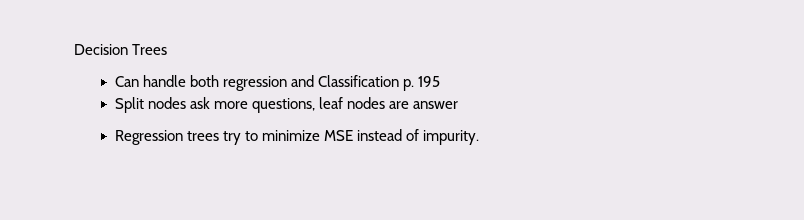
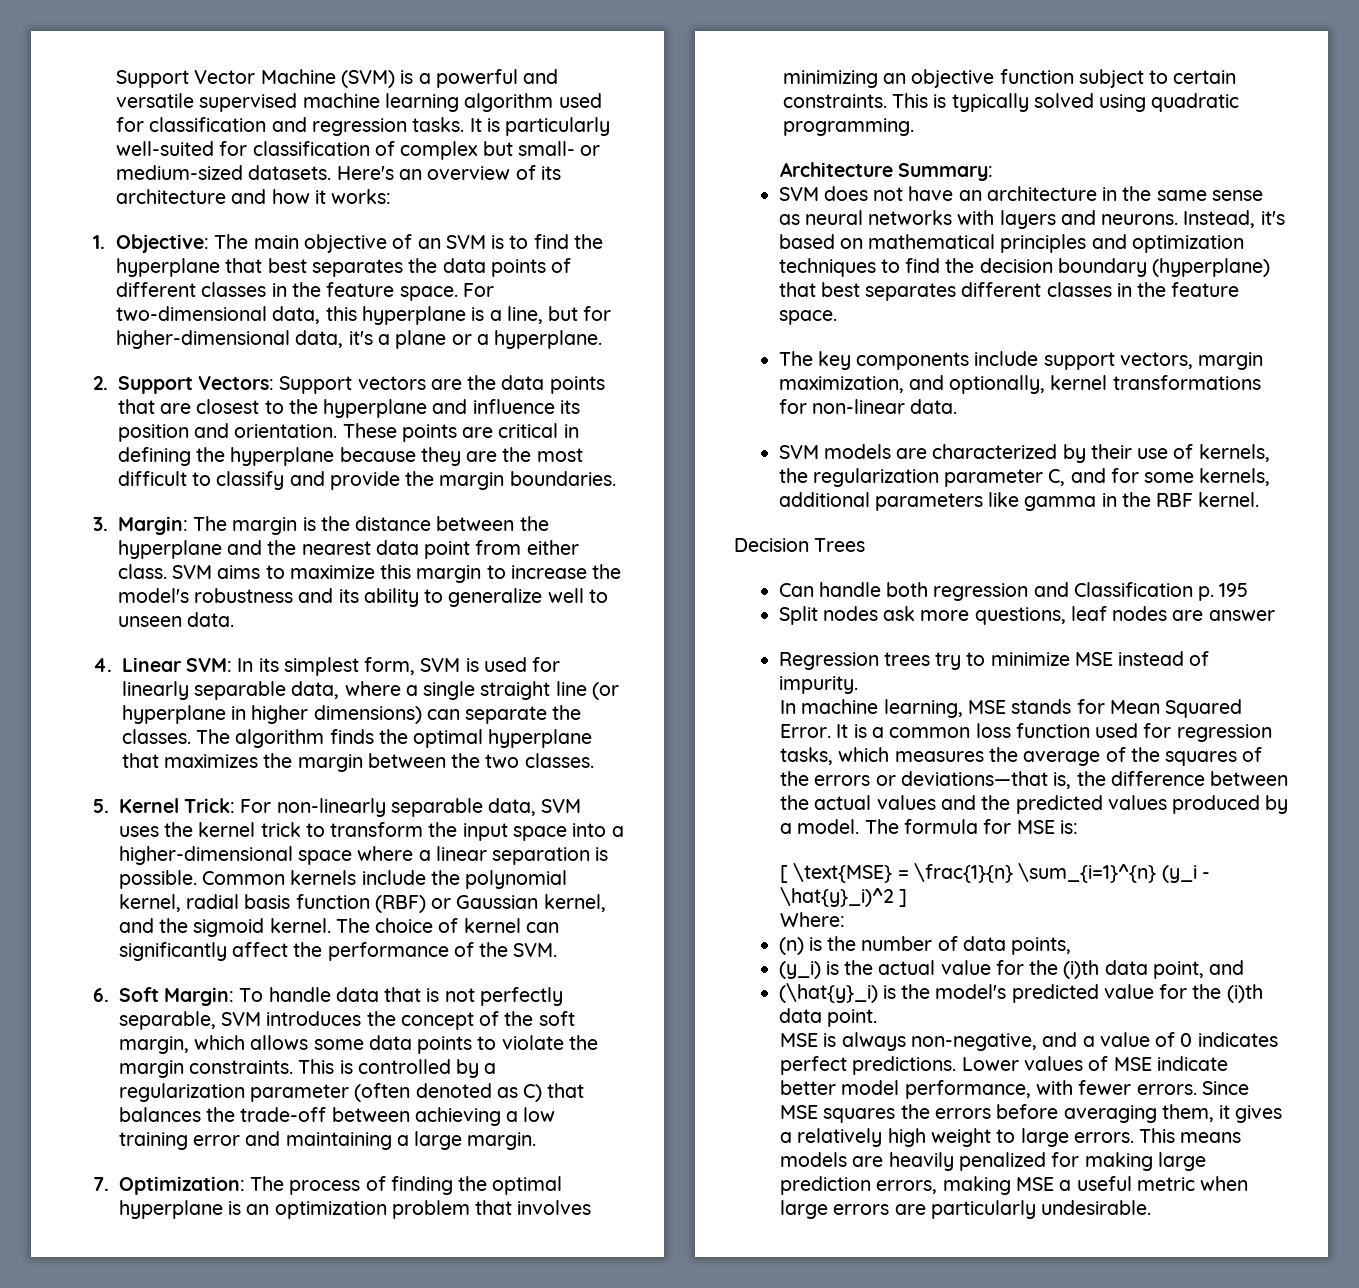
(74, 49) none -> [116,69,559,88] [116,93,602,112] [116,117,611,136] [116,141,601,160] [116,165,561,180] [116,189,392,204] [93,234,603,253] [116,258,572,277] [116,282,494,301] [116,306,612,325] [116,330,603,349] [93,375,605,394] [117,399,580,418] [117,423,579,442] [117,447,583,466] [117,471,616,490] [93,516,549,535] [117,540,579,559] [117,564,622,583] [117,588,608,607] [117,612,235,627] [93,657,561,676] [121,681,619,700] [121,705,582,724] [121,729,593,748] [121,753,594,772] [93,798,582,817] [118,822,624,841] [118,846,609,865] [118,870,568,889] [118,894,606,913] [118,918,559,937] [118,942,558,961] [93,987,563,1006] [118,1011,575,1030] [118,1035,598,1054] [118,1059,497,1078] [118,1083,585,1102] [118,1107,556,1126] [118,1131,537,1150] [93,1176,563,1195] [118,1200,592,1219] [782,69,1237,88] [782,93,1240,112] [782,118,914,136] [780,162,994,181] [778,186,1263,201] [778,210,1285,229] [778,234,1244,253] [778,258,1271,277] [778,282,1240,301] [778,310,837,325] [778,351,1264,370] [778,375,1261,394] [778,399,958,414] [778,444,1270,463] [778,468,1271,487] [778,492,1260,511] Support Vector Machine (SVM) is a powerful and versatile supervised machine learning algorithm used for classification and regression tasks. It is particularly well-suited for classification of complex but small- or medium-sized datasets. Here's an overview of its architecture and how it works: // 1. Objective: The main objective of an SVM is to find the hyperplane that best separates the data points of different classes in the feature space. For two-dimensional data, this hyperplane is a line, but for higher-dimensional data, it's a plane or a hyperplane. // 2. Support Vectors: Support vectors are the data points that are closest to the hyperplane and influence its position and orientation. These points are critical in defining the hyperplane because they are the most difficult to classify and provide the margin boundaries. // 3. Margin: The margin is the distance between the hyperplane and the nearest data point from either class. SVM aims to maximize this margin to increase the model's robustness and its ability to generalize well to unseen data. // 4. Linear SVM: In its simplest form, SVM is used for linearly separable data, where a single straight line (or hyperplane in higher dimensions) can separate the classes. The algorithm finds the optimal hyperplane that maximizes the margin between the two classes. // 5. Kernel Trick: For non-linearly separable data, SVM uses the kernel trick to transform the input space into a higher-dimensional space where a linear separation is possible. Common kernels include the polynomial kernel, radial basis function (RBF) or Gaussian kernel, and the sigmoid kernel. The choice of kernel can significantly affect the performance of the SVM. // 6. Soft Margin: To handle data that is not perfectly separable, SVM introduces the concept of the soft margin, which allows some data points to violate the margin constraints. This is controlled by a regularization parameter (often denoted as C) that balances the trade-off between achieving a low training error and maintaining a large margin. // 7. Optimization: The process of finding the optimal hyperplane is an optimization problem that involves minimizing an objective function subject to certain constraints. This is typically solved using quadratic programming. // Architecture Summary: // SVM does not have an architecture in the same sense as neural networks with layers and neurons. Instead, it's based on mathematical principles and optimization techniques to find the decision boundary (hyperplane) that best separates different classes in the feature space. // The key components include support vectors, margin maximization, and optionally, kernel transformations for non-linear data. // SVM models are characterized by their use of kernels, the regularization parameter C, and for some kernels, additional parameters like gamma in the RBF kernel. //
(480, 137) none -> [780,699,1243,718] [780,723,1272,742] [780,747,1263,766] [780,771,1289,789] [780,795,1289,814] [780,819,1078,834] [780,863,1210,883] [780,887,908,907] [780,912,846,927] [778,936,1072,955] [778,960,1245,979] [778,983,1263,1003] [778,1008,877,1027] [780,1032,1278,1051] [780,1056,1228,1075] [780,1080,1249,1099] [780,1104,1283,1123] [780,1128,1242,1147] [780,1152,1206,1171] [780,1176,1249,1195] [780,1200,1152,1219] // In machine learning, MSE stands for Mean Squared Error. It is a common loss function used for regression tasks, which measures the average of the squares of the errors or deviations—that is, the difference between the actual values and the predicted values produced by a model. The formula for MSE is: // [ \text{MSE} = \frac{1}{n} \sum_{i=1}^{n} (y_i - \hat{y}_i)^2 ] // Where: // (n) is the number of data points, // (y_i) is the actual value for the (i)th data point, and // (\hat{y}_i) is the model's predicted value for the (i)th data point. // MSE is always non-negative, and a value of 0 indicates perfect predictions. Lower values of MSE indicate better model performance, with fewer errors. Since MSE squares the errors before averaging them, it gives a relatively high weight to large errors. This means models are heavily penalized for making large prediction errors, making MSE a useful metric when large errors are particularly undesirable.

